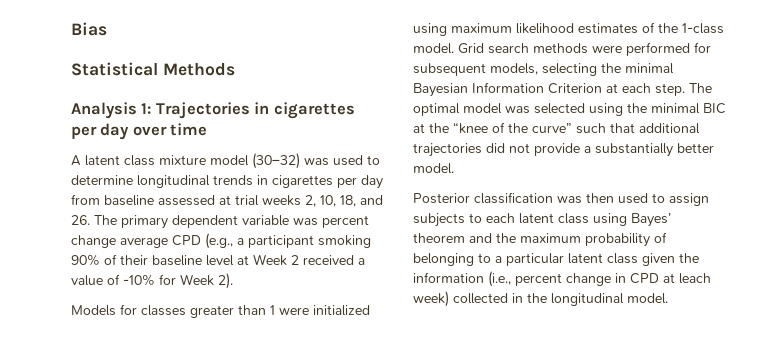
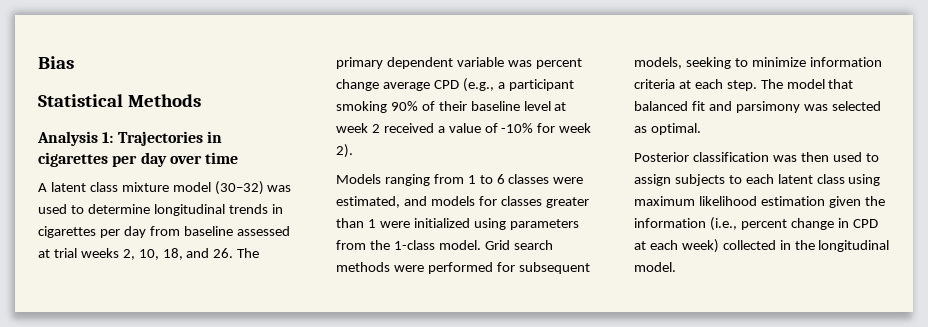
[253,254,287,266] Week -> [336,123,368,133] week
[180,274,214,286] Week -> [559,123,592,133] week
(116, 310) none -> [384,174,584,186] [336,196,475,208] ranging from 1 to 6 classes were estimated, and models
[451,22,655,34] maximum likelihood estimates of -> [509,219,579,230] [336,240,366,250] parameters from
[542,63,674,76] [413,82,712,97] [413,103,726,116] [413,122,700,134] [413,143,714,157] [413,163,454,174] selecting the minimal Bayesian Information Criterion at each step. The optimal model was selected using the minimal BIC at the “knee of the curve” such that additional trajectories did not provide a substantially better model. -> [685,57,882,69] [634,79,854,91] [634,101,881,113] [634,123,701,135] seeking to minimize information criteria at each step. The model that balanced fit and parsimony was selected as optimal.
[631,213,671,227] [413,232,667,247] [413,253,638,266] Bayes’ theorem and the maximum probability of belonging to a particular latent class -> [634,196,825,206] maximum likelihood estimation
[679,273,711,284] leach -> [649,240,678,250] each

